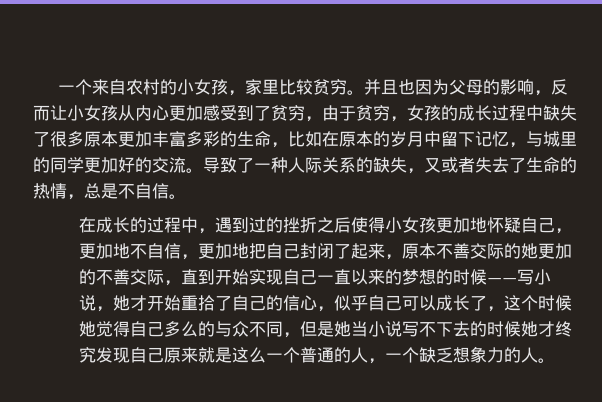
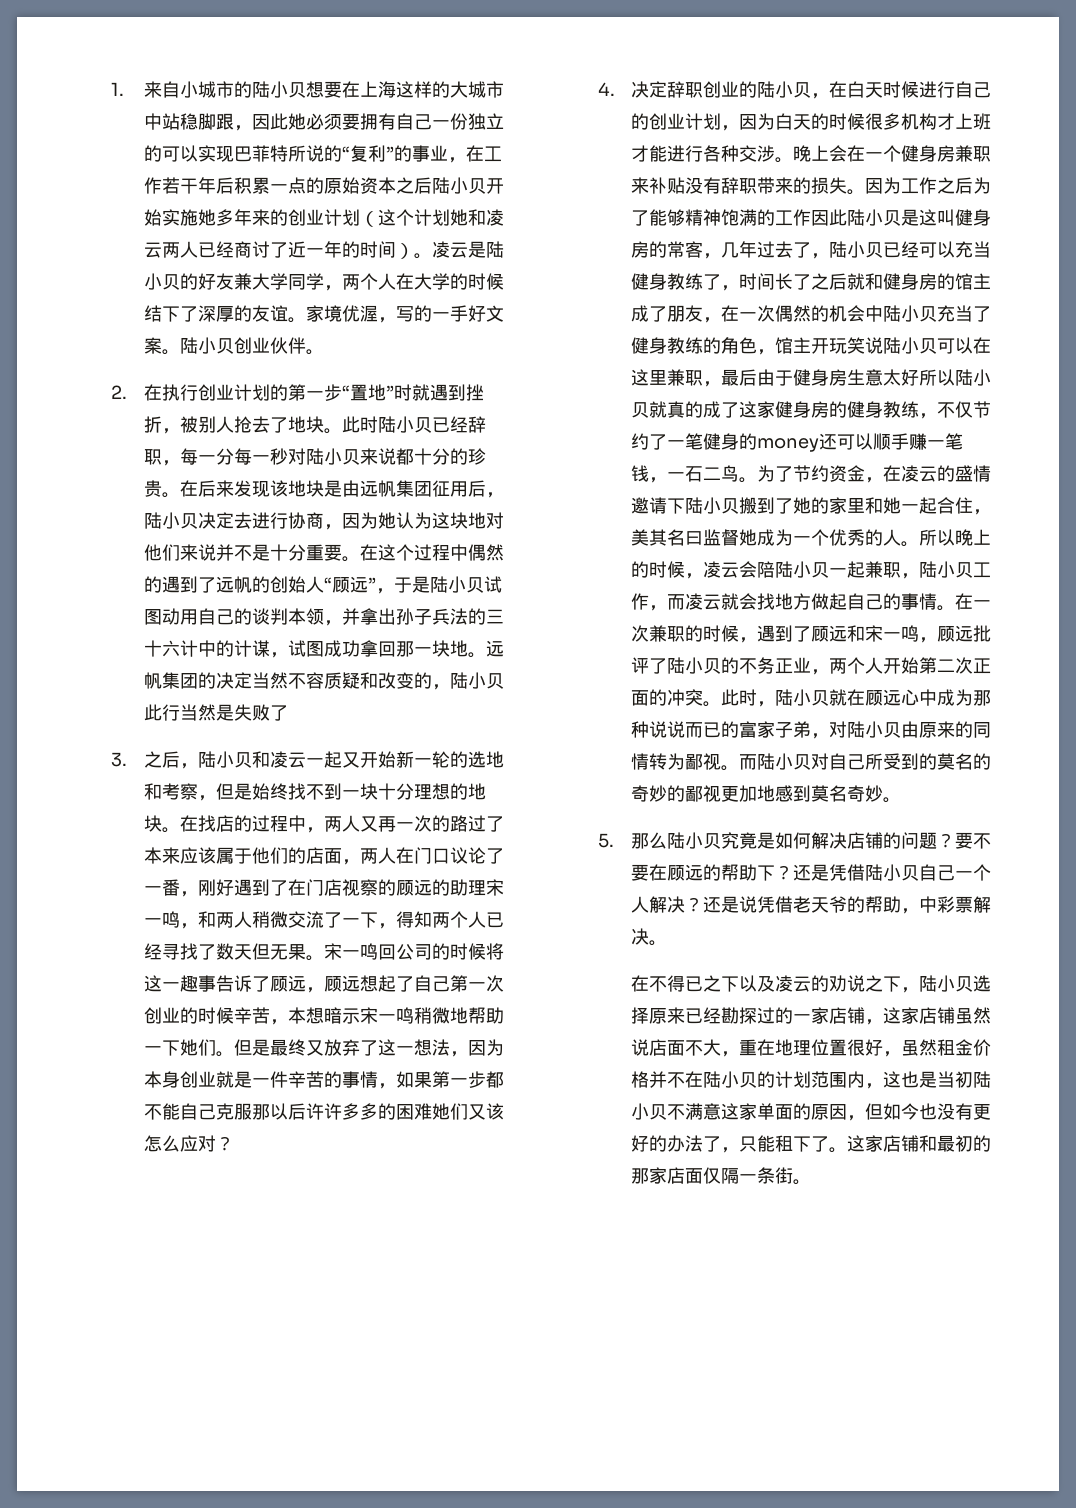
[58,79,569,96] [33,105,577,122] [33,131,577,148] [33,157,577,174] [33,183,186,200] [78,217,572,234] [78,243,572,260] [78,269,551,286] [78,295,572,312] [78,321,572,338] [78,346,538,364] 一个来自农村的小女孩，家里比较贫穷。并且也因为父母的影响，反而让小女孩从内心更加感受到了贫穷，由于贫穷，女孩的成长过程中缺失了很多原本更加丰富多彩的生命，比如在原本的岁月中留下记忆，与城里的同学更加好的交流。导致了一种人际关系的缺失，又或者失去了生命的热情，总是不自信。 // 在成长的过程中，遇到过的挫折之后使得小女孩更加地怀疑自己，更加地不自信，更加地把自己封闭了起来，原本不善交际的她更加的不善交际，直到开始实现自己一直以来的梦想的时候——写小说，她才开始重拾了自己的信心，似乎自己可以成长了，这个时候她觉得自己多么的与众不同，但是她当小说写不下去的时候她才终究发现自己原来就是这么一个普通的人，一个缺乏想象力的人 -> [111,81,505,98] [144,113,505,131] [144,145,503,163] [144,177,505,194] [144,209,505,227] [144,241,505,259] [144,273,505,291] [144,305,505,323] [144,337,325,355] [111,384,485,401] [144,416,487,434] [144,448,487,466] [144,480,505,498] [144,512,505,530] [144,544,505,562] [144,576,503,594] [144,608,505,626] [144,640,505,658] [144,672,505,690] [144,704,289,721] [111,751,505,769] [144,783,487,801] [144,815,505,833] [144,847,505,865] [144,879,505,897] [144,911,505,929] [144,943,505,961] [144,975,505,993] [144,1007,505,1025] [144,1039,505,1057] [144,1071,505,1089] [144,1103,505,1120] [144,1135,235,1152] [598,81,992,99] [631,113,992,131] [631,145,992,163] [631,177,992,195] [631,209,992,226] [631,241,992,259] [631,273,992,291] [631,305,992,323] [631,337,992,355] [631,369,992,387] [631,401,992,419] [631,433,964,452] [631,465,992,483] [631,497,992,515] [631,529,992,547] [631,561,992,579] [631,593,992,611] [631,625,992,643] [631,657,992,675] [631,689,992,707] [631,721,992,739] [631,753,992,771] [631,785,902,803] [598,832,992,849] [631,864,992,881] [631,896,992,914] [631,928,668,946] [631,975,992,993] [631,1007,992,1025] [631,1039,992,1057] [631,1071,992,1089] [631,1103,992,1121] [631,1135,992,1153] [631,1167,794,1184] 1.来自小城市的陆小贝想要在上海这样的大城市中站稳脚跟，因此她必须要拥有自己一份独立的可以实现巴菲特所说的“复利”的事业，在工作若干年后积累一点的原始资本之后陆小贝开始实施她多年来的创业计划（这个计划她和凌云两人已经商讨了近一年的时间）。凌云是陆小贝的好友兼大学同学，两个人在大学的时候结下了深厚的友谊。家境优渥，写的一手好文案。陆小贝创业伙伴。 // 2.在执行创业计划的第一步“置地”时就遇到挫折，被别人抢去了地块。此时陆小贝已经辞职，每一分每一秒对陆小贝来说都十分的珍贵。在后来发现该地块是由远帆集团征用后，陆小贝决定去进行协商，因为她认为这块地对他们来说并不是十分重要。在这个过程中偶然的遇到了远帆的创始人“顾远”，于是陆小贝试图动用自己的谈判本领，并拿出孙子兵法的三十六计中的计谋，试图成功拿回那一块地。远帆集团的决定当然不容质疑和改变的，陆小贝此行当然是失败了 // 3.之后，陆小贝和凌云一起又开始新一轮的选地和考察，但是始终找不到一块十分理想的地块。在找店的过程中，两人又再一次的路过了本来应该属于他们的店面，两人在门口议论了一番，刚好遇到了在门店视察的顾远的助理宋一鸣，和两人稍微交流了一下，得知两个人已经寻找了数天但无果。宋一鸣回公司的时候将这一趣事告诉了顾远，顾远想起了自己第一次创业的时候辛苦，本想暗示宋一鸣稍微地帮助一下她们。但是最终又放弃了这一想法，因为本身创业就是一件辛苦的事情，如果第一步都不能自己克服那以后许许多多的困难她们又该怎么应对？ // 4.决定辞职创业的陆小贝，在白天时候进行自己的创业计划，因为白天的时候很多机构才上班才能进行各种交涉。晚上会在一个健身房兼职来补贴没有辞职带来的损失。因为工作之后为了能够精神饱满的工作因此陆小贝是这叫健身房的常客，几年过去了，陆小贝已经可以充当健身教练了，时间长了之后就和健身房的馆主成了朋友，在一次偶然的机会中陆小贝充当了健身教练的角色，馆主开玩笑说陆小贝可以在这里兼职，最后由于健身房生意太好所以陆小贝就真的成了这家健身房的健身教练，不仅节约了一笔健身的money还可以顺手赚一笔钱，一石二鸟。为了节约资金，在凌云的盛情邀请下陆小贝搬到了她的家里和她一起合住，美其名曰监督她成为一个优秀的人。所以晚上的时候，凌云会陪陆小贝一起兼职，陆小贝工作，而凌云就会找地方做起自己的事情。在一次兼职的时候，遇到了顾远和宋一鸣，顾远批评了陆小贝的不务正业，两个人开始第二次正面的冲突。此时，陆小贝就在顾远心中成为那种说说而已的富家子弟，对陆小贝由原来的同情转为鄙视。而陆小贝对自己所受到的莫名的奇妙的鄙视更加地感到莫名奇妙。 // 5.那么陆小贝究竟是如何解决店铺的问题？要不要在顾远的帮助下？还是凭借陆小贝自己一个人解决？还是说凭借老天爷的帮助，中彩票解决。 // 在不得已之下以及凌云的劝说之下，陆小贝选择原来已经勘探过的一家店铺，这家店铺虽然说店面不大，重在地理位置很好，虽然租金价格并不在陆小贝的计划范围内，这也是当初陆小贝不满意这家单面的原因，但如今也没有更好的办法了，只能租下了。这家店铺和最初的那家店面仅隔一条街

